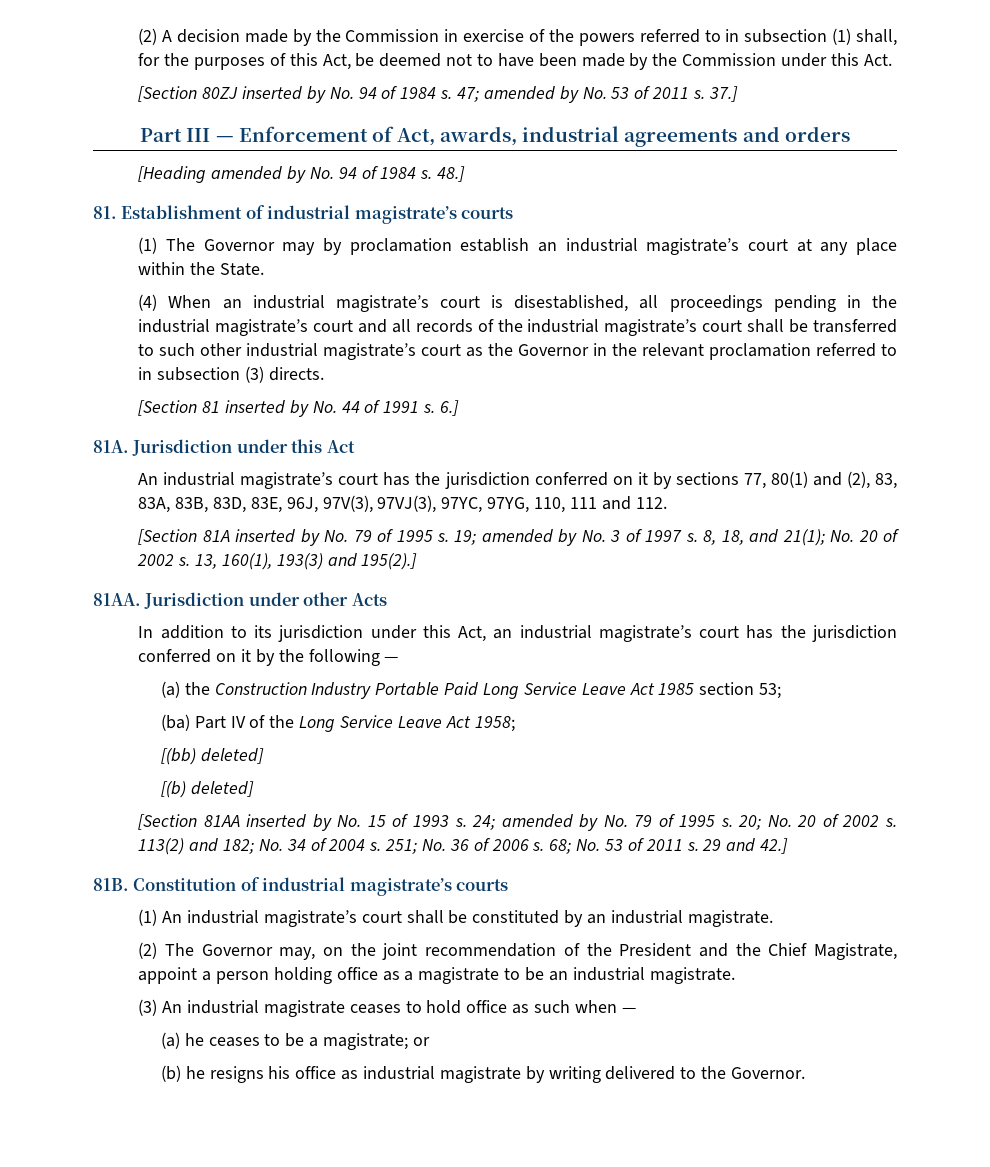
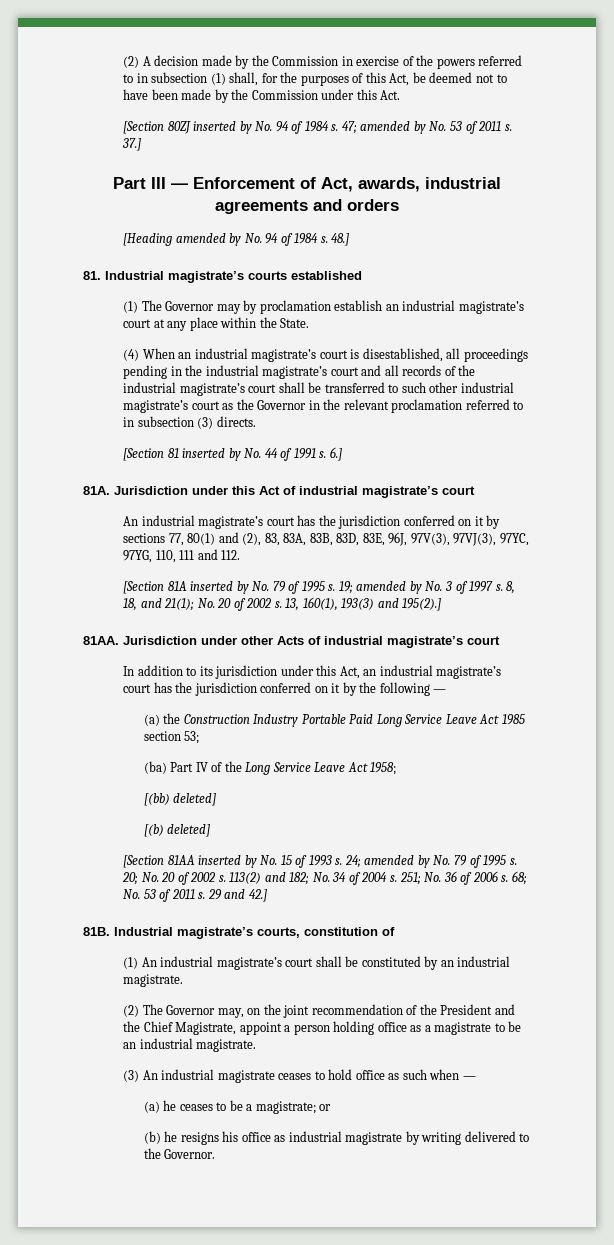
[121,205,514,224] Establishment of industrial magistrate’s courts -> [105,271,362,283] Industrial magistrate’s courts established
(355, 446) none -> [283,486,475,498] of industrial magistrate’s court
(387, 599) none -> [308,636,500,648] of industrial magistrate’s court
[133,877,509,896] Constitution of industrial magistrate’s courts -> [114,927,395,939] Industrial magistrate’s courts, constitution of

